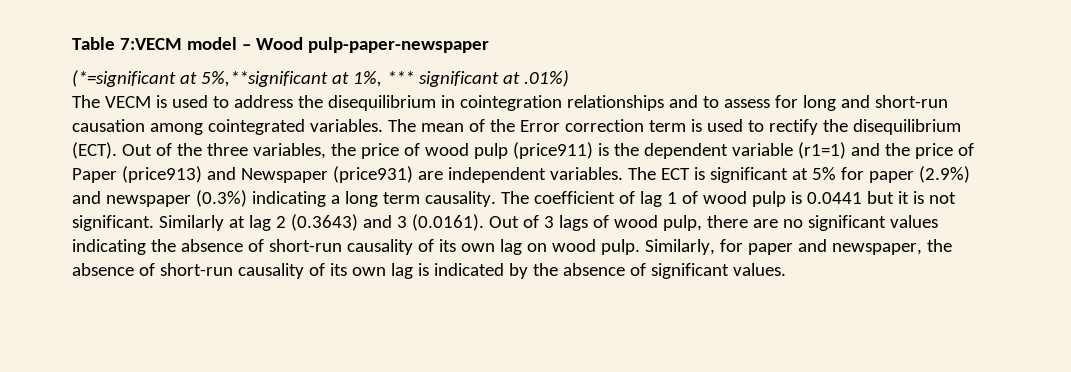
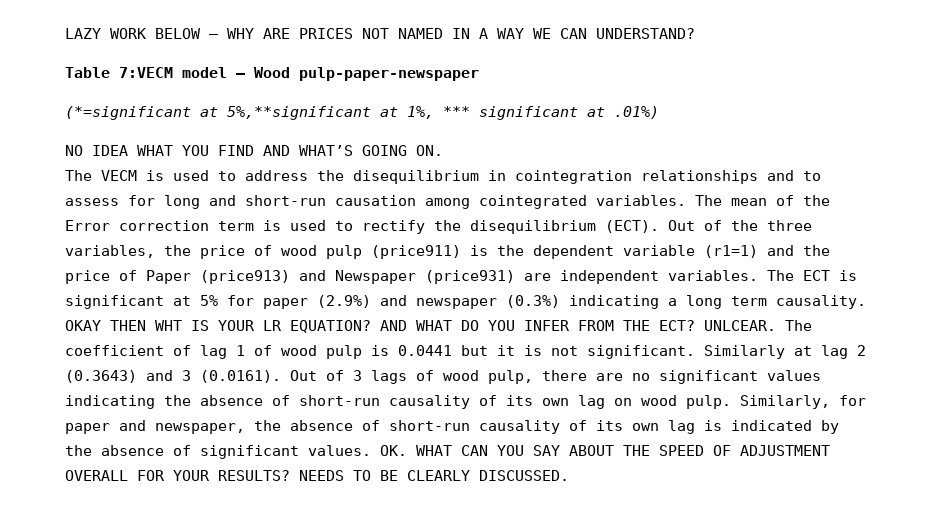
(72, 43) none -> [65,28,695,39] LAZY WORK BELOW – WHY ARE PRICES NOT NAMED IN A WAY WE CAN UNDERSTAND? //
(569, 78) none -> [65,145,443,156] // NO IDEA WHAT YOU FIND AND WHAT’S GOING ON.
(496, 199) none -> [65,320,776,333] OKAY THEN WHT IS YOUR LR EQUATION? AND WHAT DO YOU INFER FROM THE ECT? UNLCEAR.
(786, 269) none -> [380,445,830,456] [65,470,569,481] OK. WHAT CAN YOU SAY ABOUT THE SPEED OF ADJUSTMENT OVERALL FOR YOUR RESULTS? NEEDS TO BE CLEARLY DISCUSSED.

